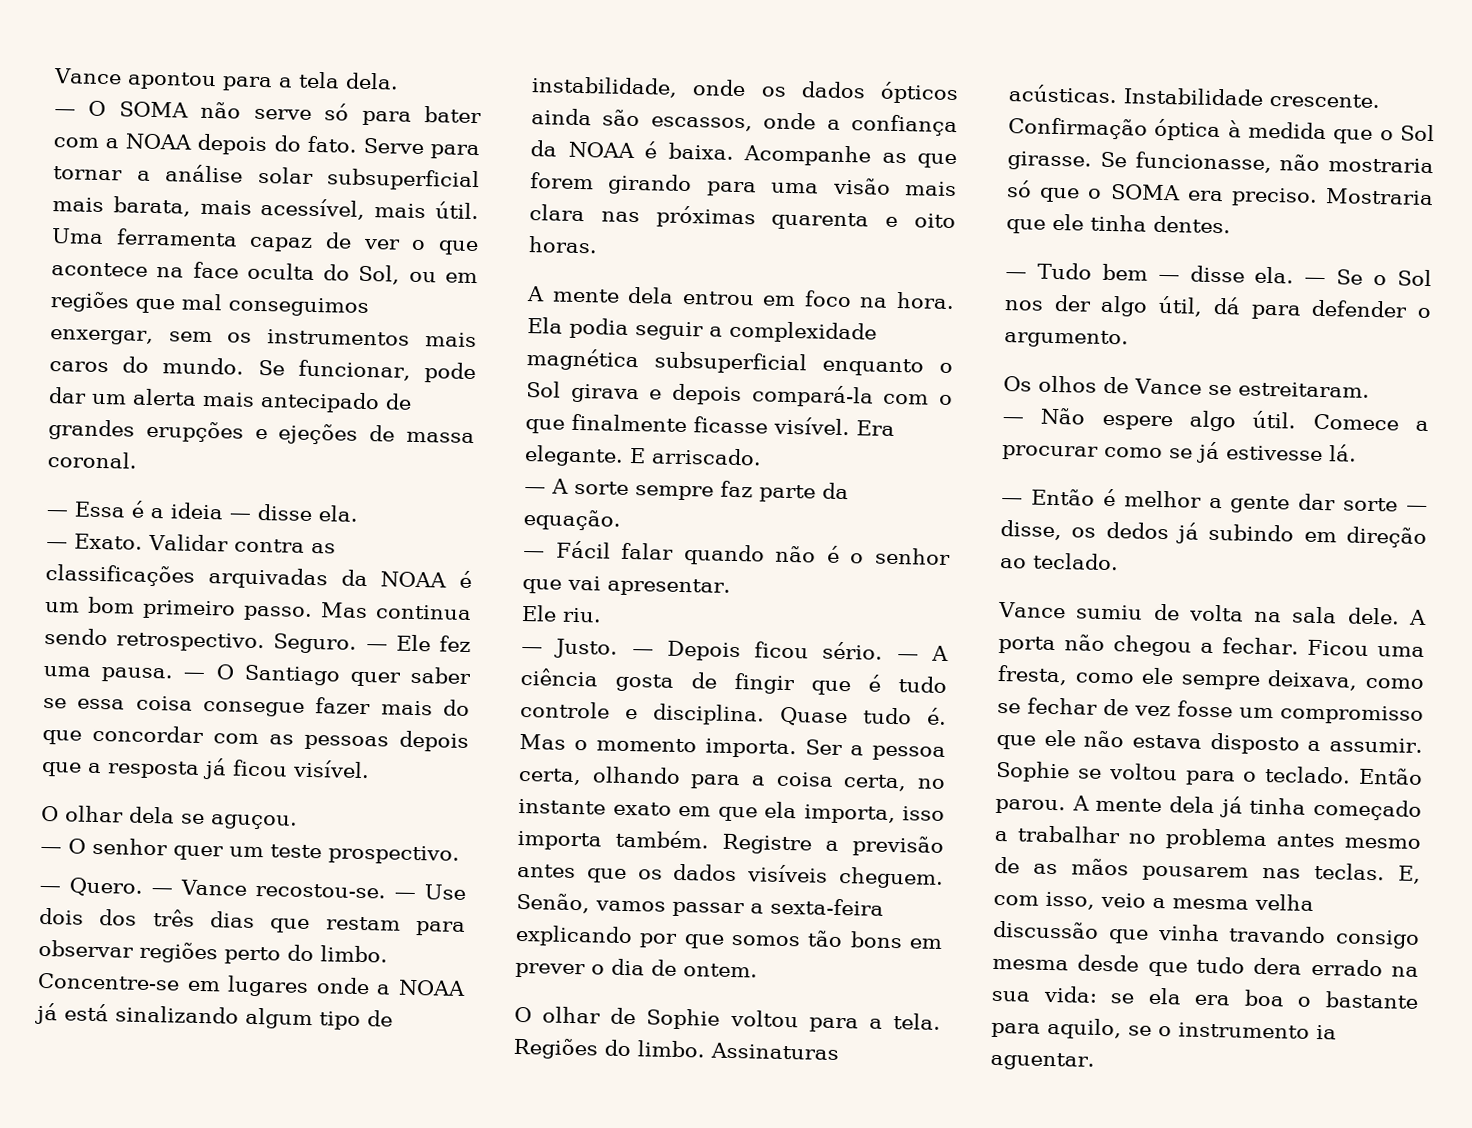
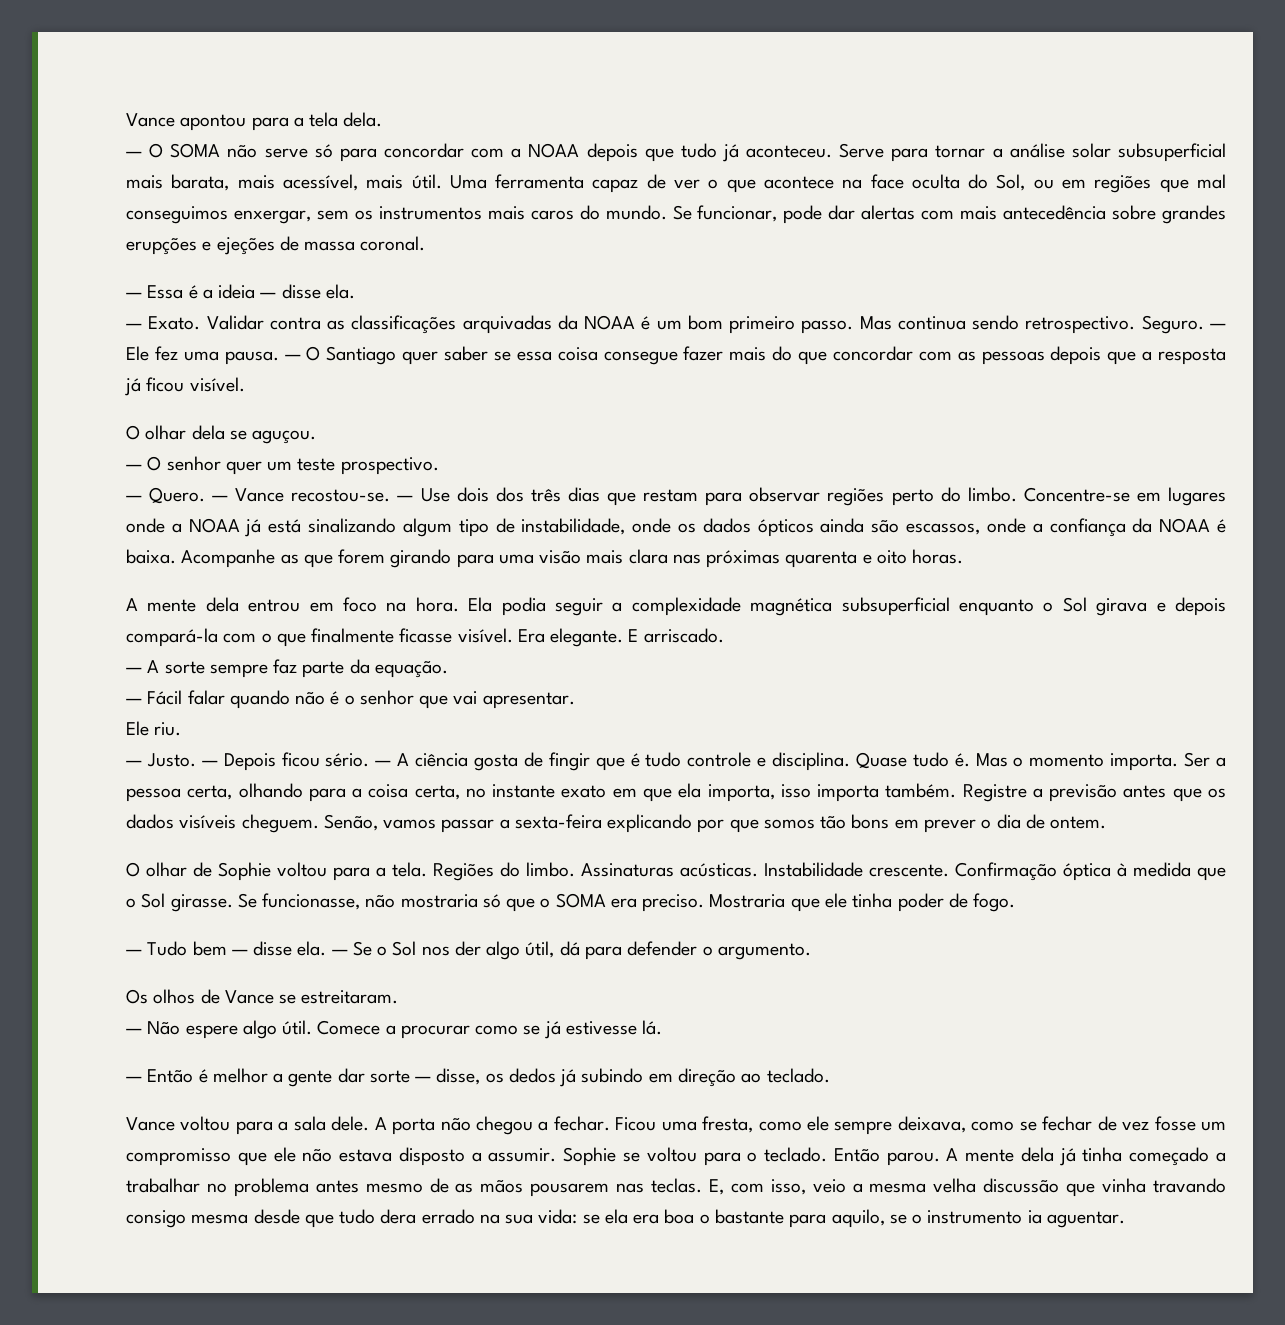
[424,106,482,124] bater -> [383,143,464,158] concordar
[273,135,357,153] do fato. -> [644,143,833,162] que tudo já aconteceu.
[91,388,412,414] um alerta mais antecipado de -> [861,205,1157,220] alertas com mais antecedência sobre
[1153,215,1231,234] dentes. -> [897,893,1016,912] poder de fogo.
[1076,603,1283,623] sumiu de volta na -> [180,1116,289,1135] voltou para a

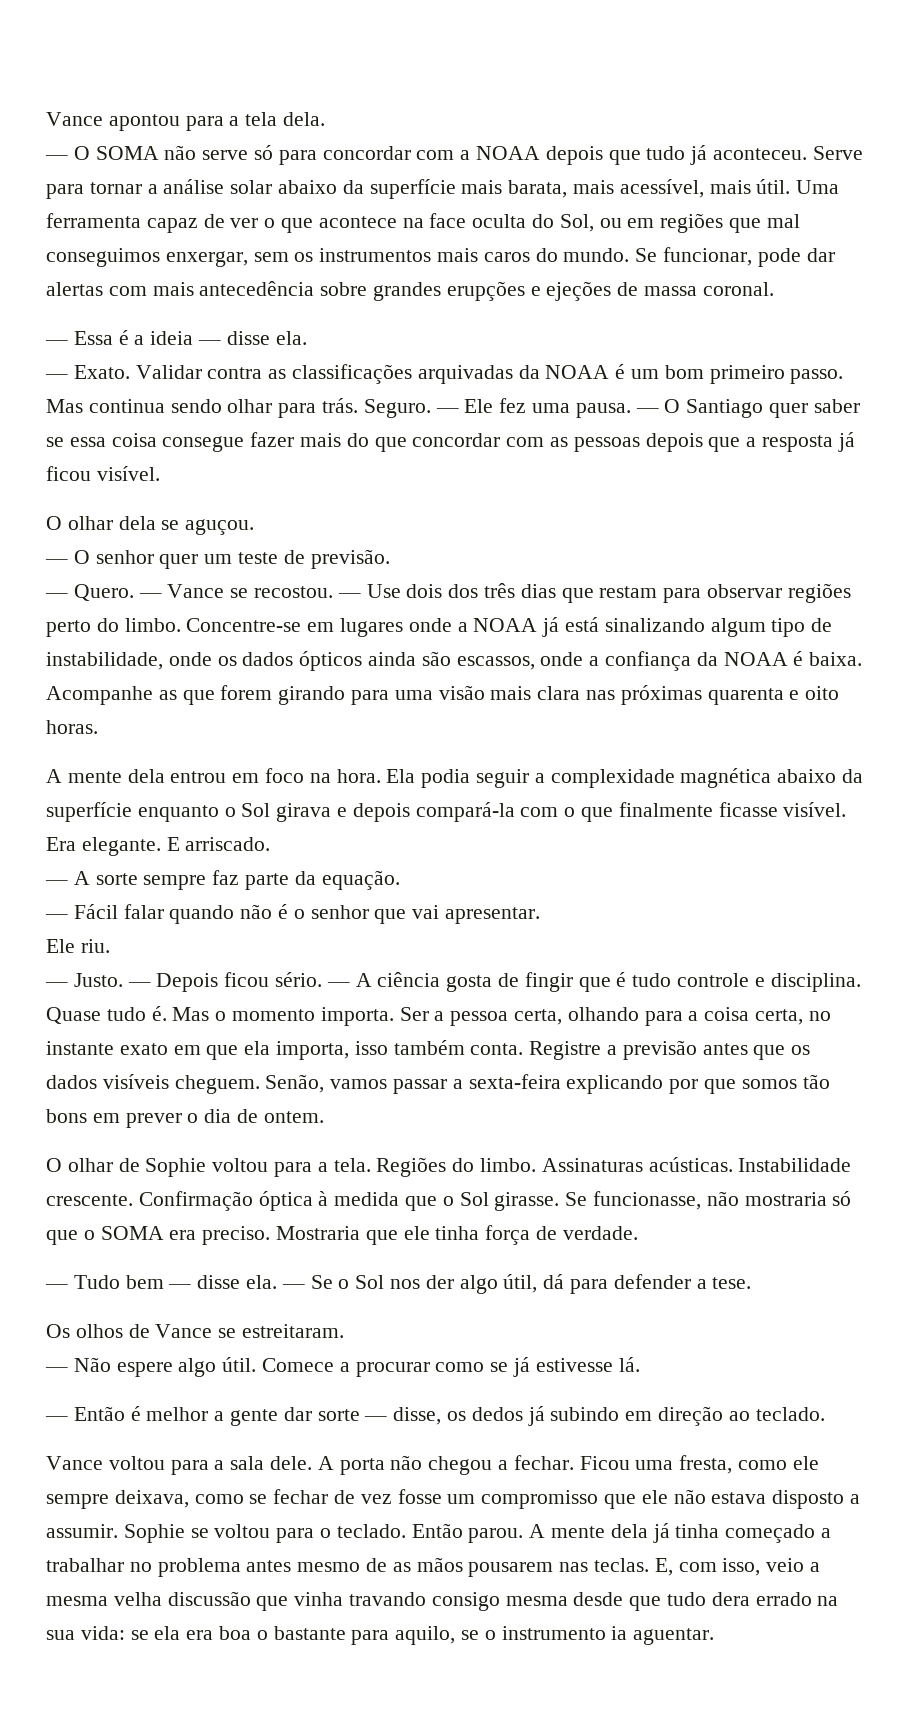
[1118,143,1226,162] subsuperficial -> [278,179,456,199] abaixo da superfície
[1025,316,1136,334] retrospectivo. -> [227,398,359,418] olhar para trás.
[340,457,439,475] prospectivo. -> [283,549,390,569] de previsão.
[291,489,391,502] recostou-se. -> [230,586,334,598] se recostou.
[841,597,950,616] subsuperficial -> [777,769,864,783] [46,802,132,822] abaixo da superfície
[817,783,957,802] importa também. -> [393,1040,524,1055] também conta.
[897,893,1016,912] poder de fogo. -> [485,1225,638,1245] força de verdade.
[702,943,811,960] o argumento. -> [696,1277,752,1289] a tese.

